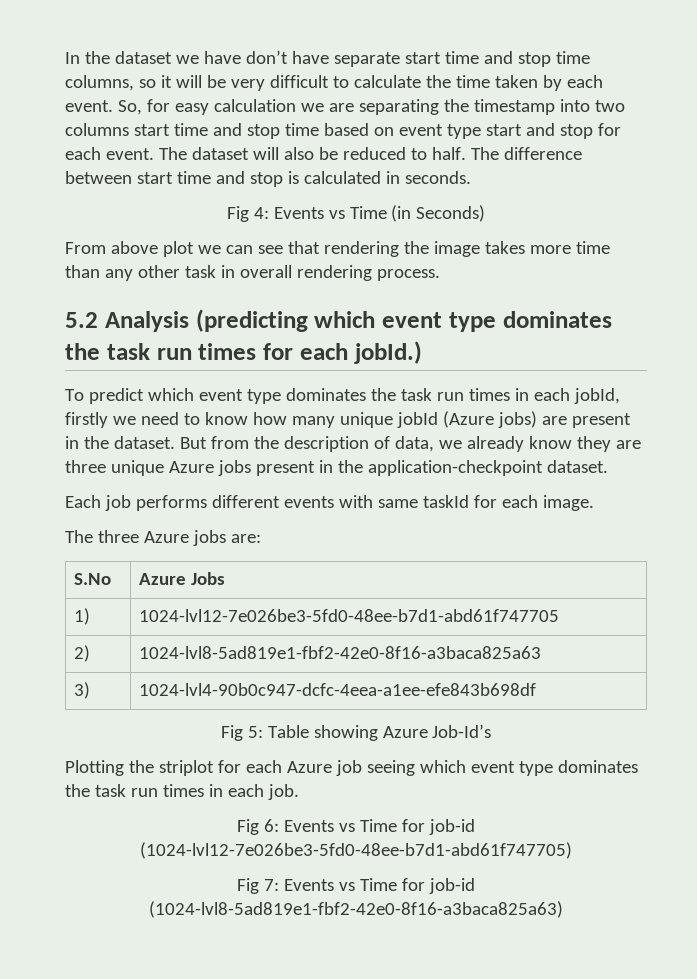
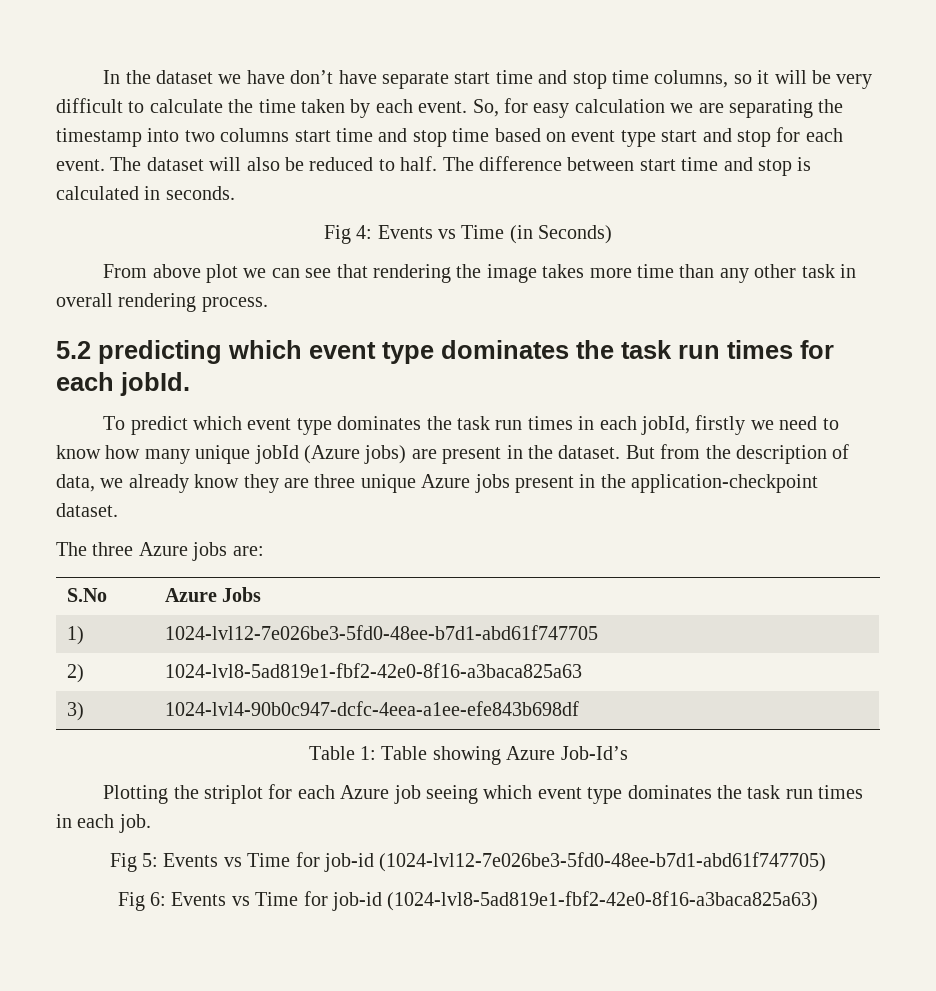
[104,309,308,332] Analysis (predicting -> [98,340,222,364] predicting
[353,341,422,364] jobId.) -> [120,372,190,396] jobId.
[65,495,594,511] // Each job performs different events with same taskId for each image. -> (118, 510) none
[220,725,263,741] Fig 5: -> [308,746,376,760] Table 1:
[264,819,280,832] 6: -> [142,853,159,867] 5:
[264,879,280,891] 7: -> [150,892,167,906] 6:

